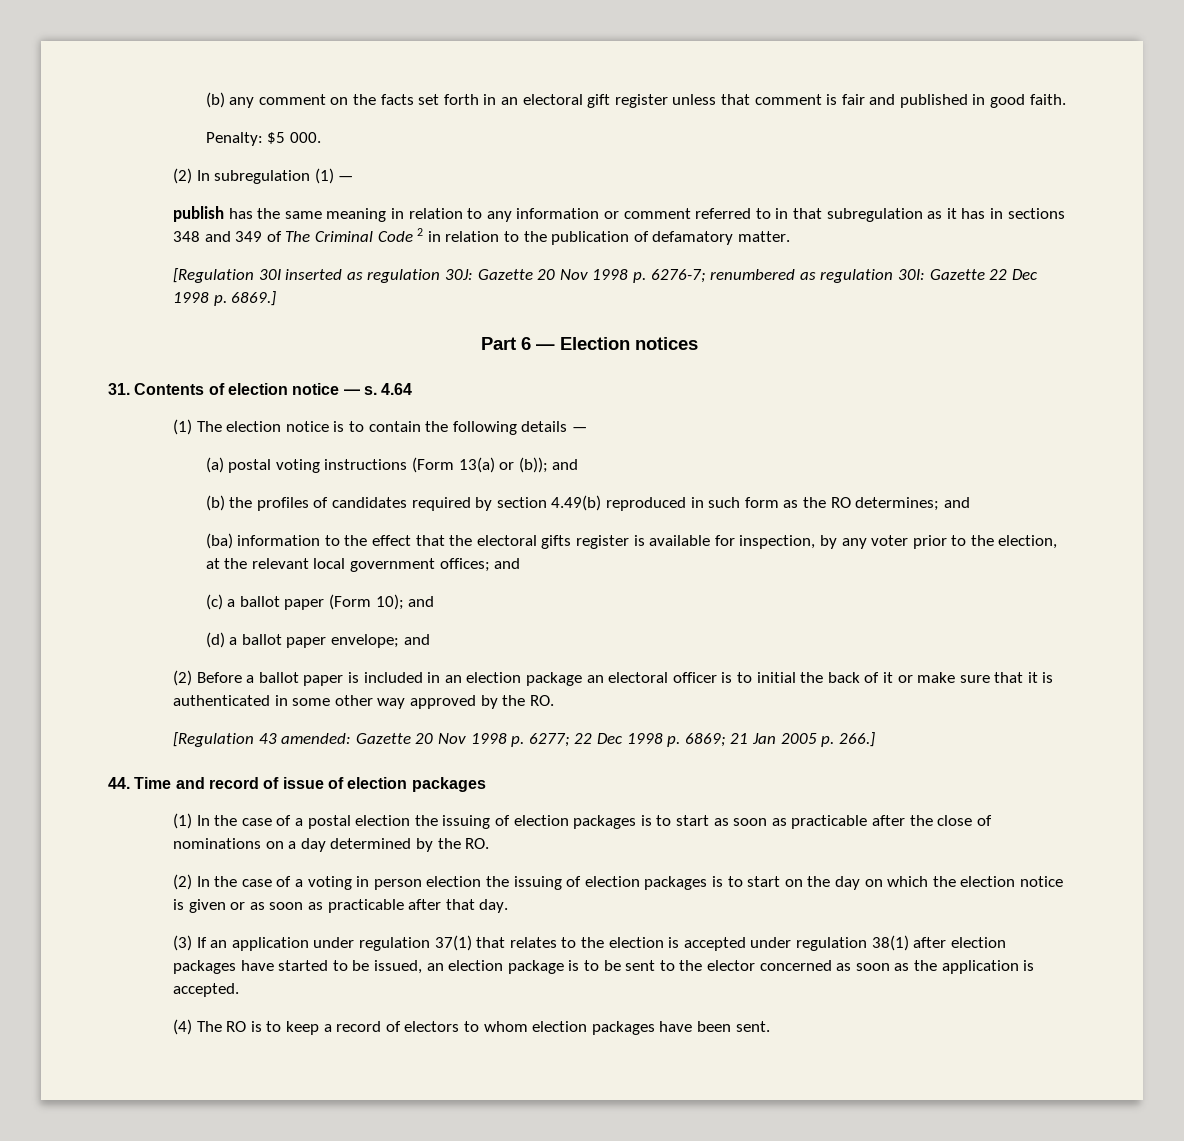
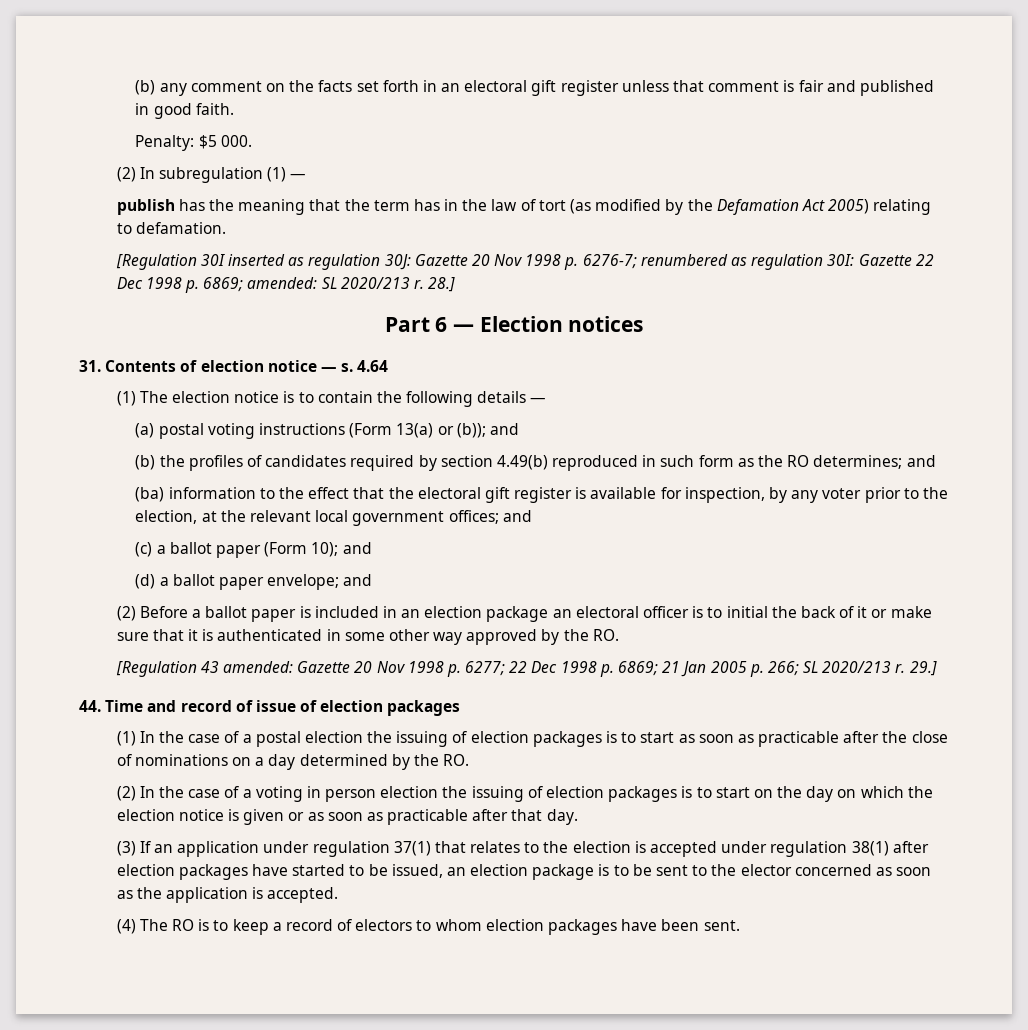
[284,208,1065,222] [173,228,790,245] same meaning in relation to any information or comment referred to in that subregulation as it has in sections 348 and 349 of The Criminal Code 2 in relation to the publication of defamatory matter. -> [238,199,932,215] [116,222,226,234] meaning that the term has in the law of tort (as modified by the Defamation Act 2005) relating to defamation.
[231,291,277,306] 6869.] -> [203,277,456,292] 6869; amended: SL 2020/213 r. 28.]
[541,535,572,549] gifts -> [484,487,510,503] gift
[838,732,875,747] 266.] -> [767,661,937,676] 266; SL 2020/213 r. 29.]

